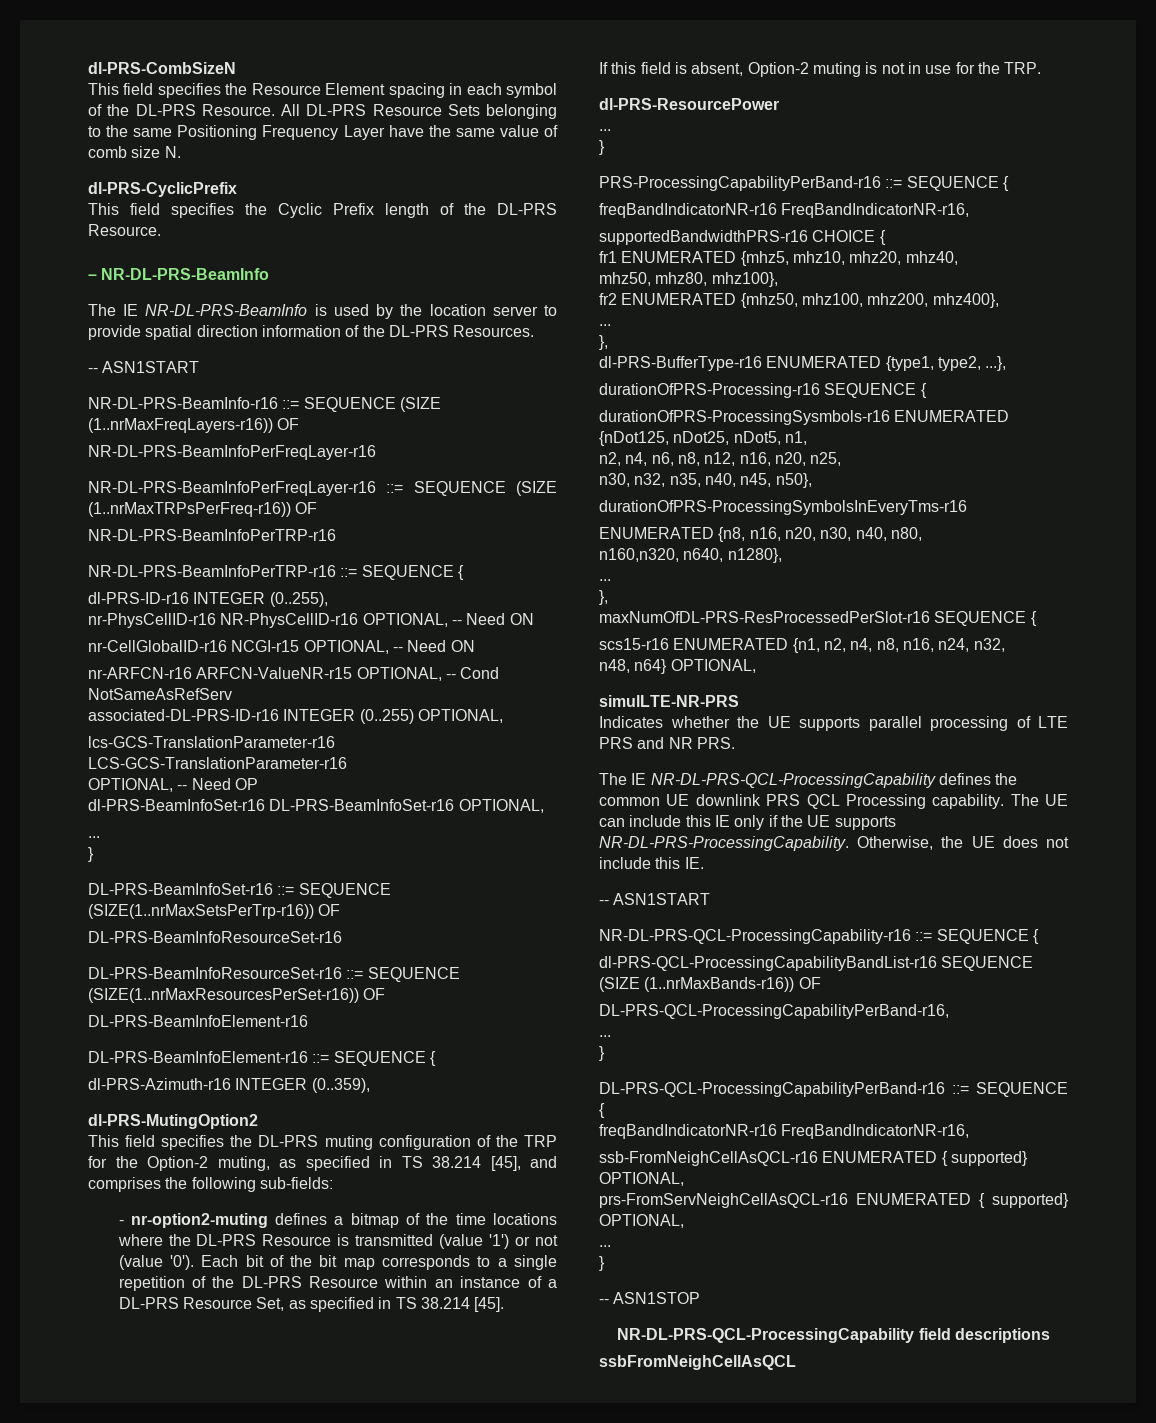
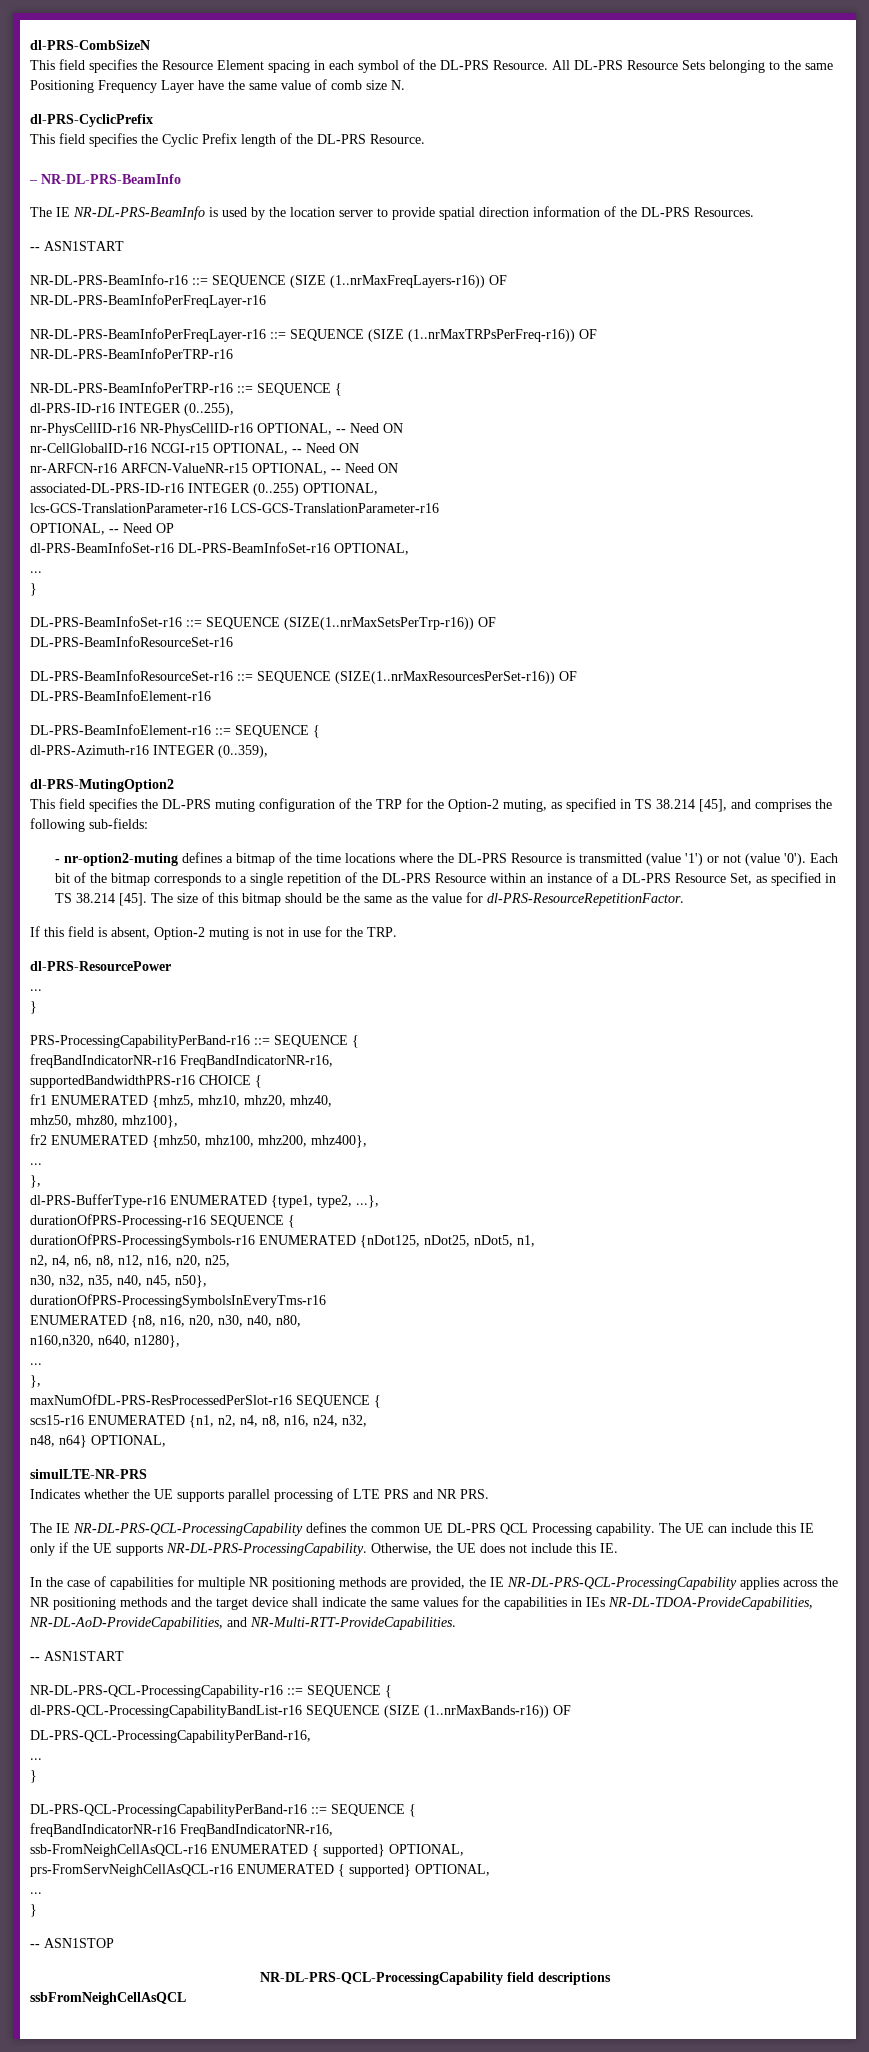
[460,667,500,679] [88,688,232,700] Cond NotSameAsRefServ -> [345,463,398,473] Need ON
[319,1255,375,1270] bit map -> [110,873,150,886] bitmap
(505, 1304) none -> [150,892,684,906] The size of this bitmap should be the same as the value for dl-PRS-ResourceRepetitionFactor.
[599,410,890,425] durationOfPRS-ProcessingSysmbols-r16 -> [30,1234,255,1248] durationOfPRS-ProcessingSymbols-r16
[695,794,801,806] downlink PRS -> [447,1523,496,1533] DL-PRS
(704, 863) none -> [30,1576,838,1590] [30,1596,813,1610] [29,1617,456,1630] // In the case of capabilities for multiple NR positioning methods are provided, the IE NR-DL-PRS-QCL-ProcessingCapability applies across the NR positioning methods and the target device shall indicate the same values for the capabilities in IEs NR-DL-TDOA-ProvideCapabilities, NR-DL-AoD-ProvideCapabilities, and NR-Multi-RTT-ProvideCapabilities.

